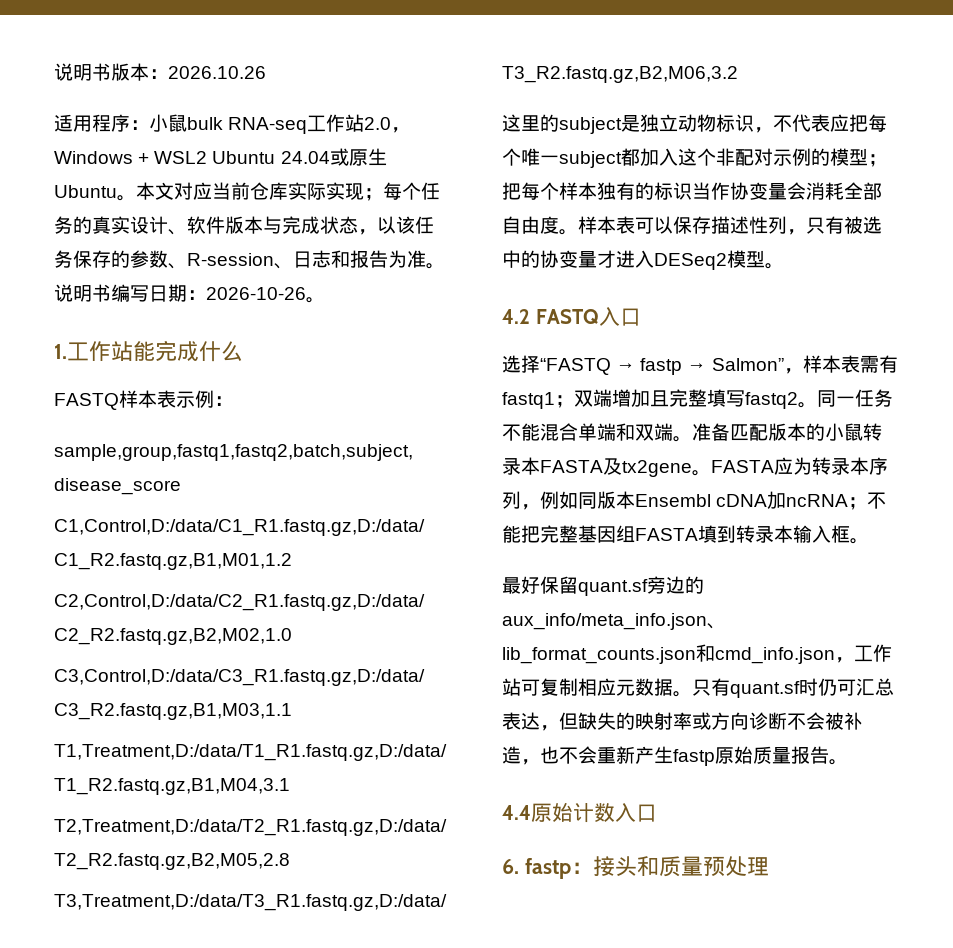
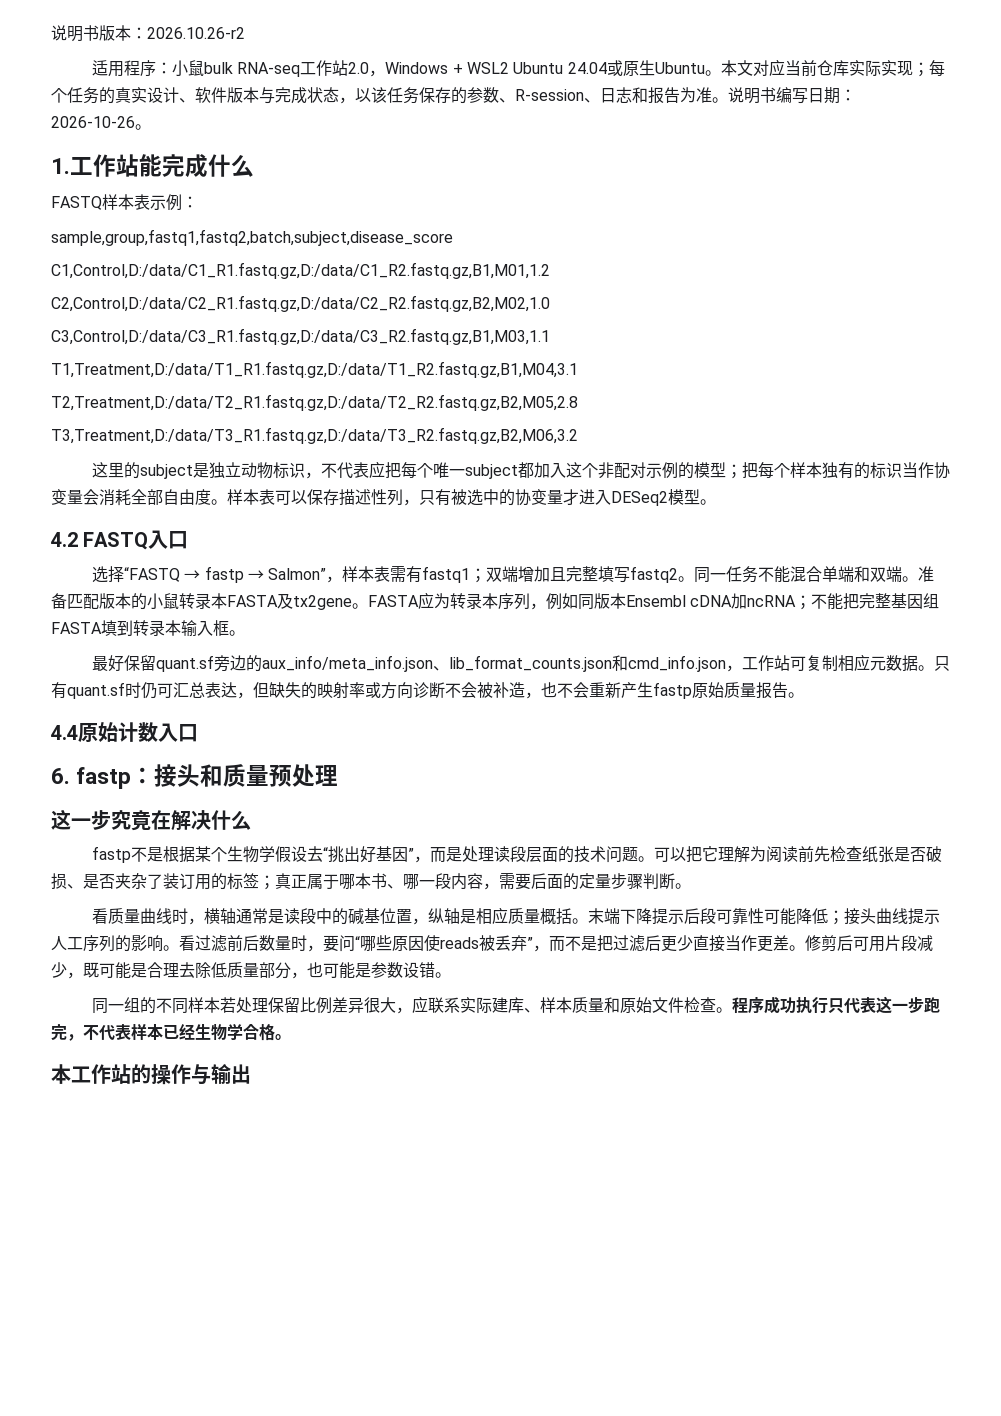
[168,66,266,79] 2026.10.26 -> [147,27,245,39] 2026.10.26-r2
(769, 866) none -> [51,809,251,831] [91,846,942,863] [51,873,691,890] [91,907,940,925] [51,935,933,952] [51,962,451,979] [91,996,940,1014] [51,1023,291,1041] [51,1064,251,1085] // 这一步究竟在解决什么 // fastp不是根据某个生物学假设去“挑出好基因”，而是处理读段层面的技术问题。可以把它理解为阅读前先检查纸张是否破损、是否夹杂了装订用的标签；真正属于哪本书、哪一段内容，需要后面的定量步骤判断。 // 看质量曲线时，横轴通常是读段中的碱基位置，纵轴是相应质量概括。末端下降提示后段可靠性可能降低；接头曲线提示人工序列的影响。看过滤前后数量时，要问“哪些原因使reads被丢弃”，而不是把过滤后更少直接当作更差。修剪后可用片段减少，既可能是合理去除低质量部分，也可能是参数设错。 // 同一组的不同样本若处理保留比例差异很大，应联系实际建库、样本质量和原始文件检查。程序成功执行只代表这一步跑完，不代表样本已经生物学合格。 // 本工作站的操作与输出

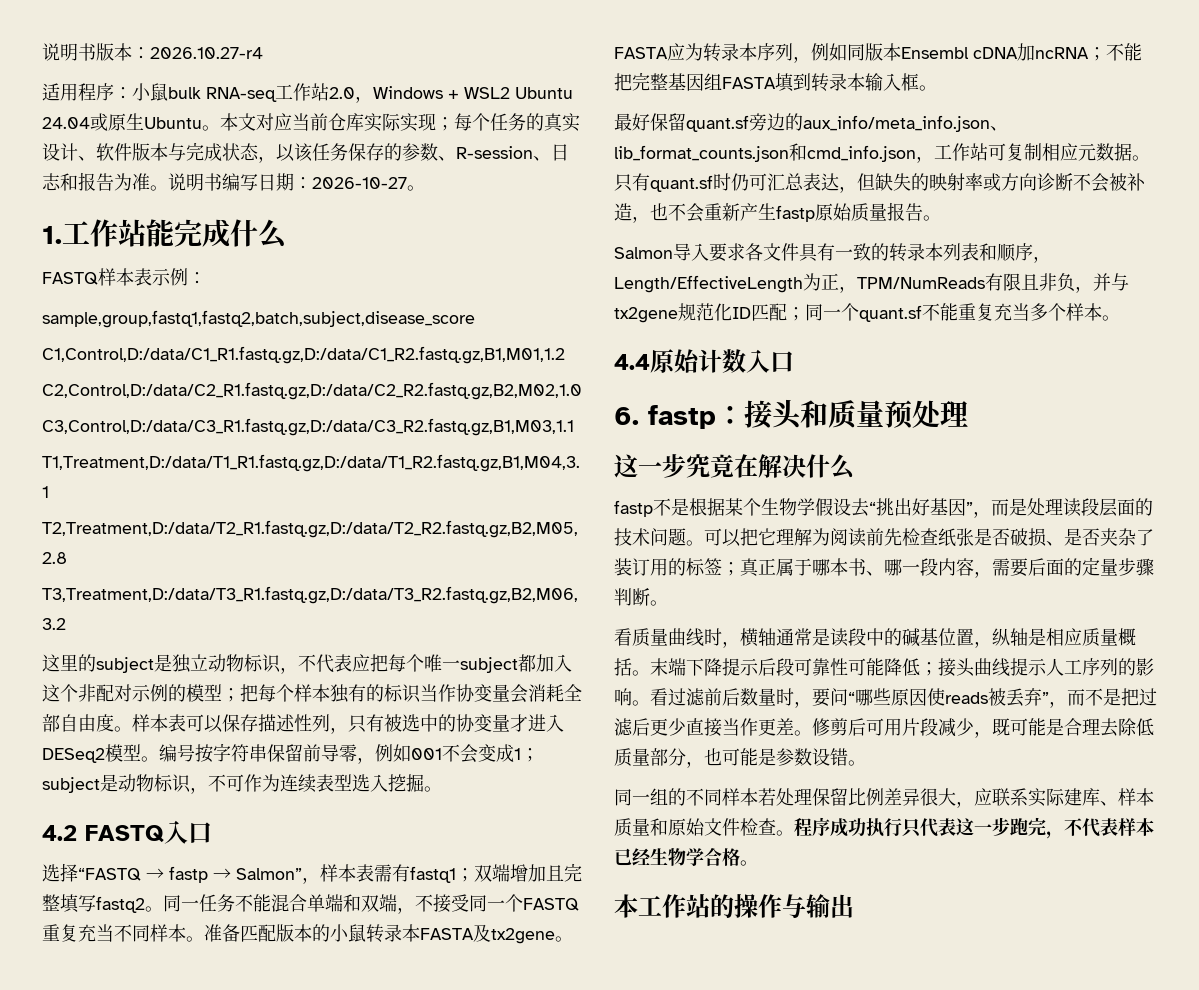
[147,27,245,39] 2026.10.26-r2 -> [150,47,263,59] 2026.10.27-r4
[51,116,135,128] 2026-10-26 -> [312,177,407,189] 2026-10-27
(716, 502) none -> [159,743,539,764] [42,774,442,794] 编号按字符串保留前导零，例如001不会变成1；subject是动物标识，不可作为连续表型选入挖掘。
(903, 574) none -> [397,894,579,914] [42,924,186,942] ，不接受同一个FASTQ重复充当不同样本
(804, 695) none -> [614,243,1051,263] [614,273,1129,293] [614,303,1120,323] // Salmon导入要求各文件具有一致的转录本列表和顺序，Length/EffectiveLength为正，TPM/NumReads有限且非负，并与tx2gene规范化ID匹配；同一个quant.sf不能重复充当多个样本。

